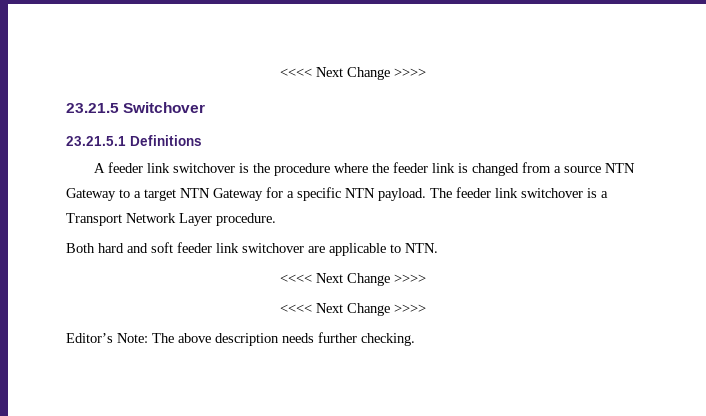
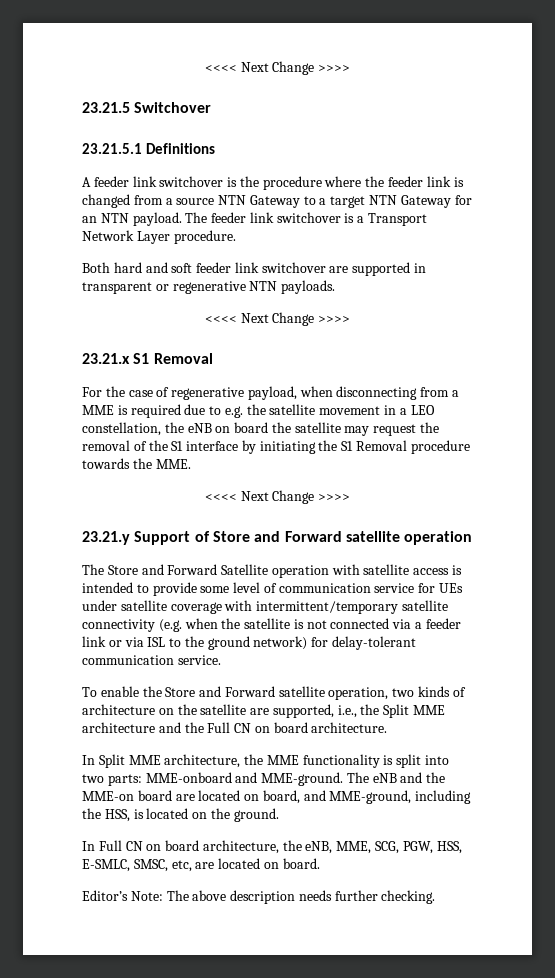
[287,187,341,201] a specific -> [82,216,97,223] an
[329,243,438,256] [280,273,426,286] [280,303,426,316] applicable to NTN. // <<<< Next Change >>>> // <<<< Next Change >>>> -> [352,262,427,276] [82,280,336,294] [204,312,351,326] [82,353,213,364] [82,386,460,400] [82,404,435,418] [82,422,440,436] [82,440,470,454] [82,458,191,469] [204,490,351,504] [82,531,473,545] [82,564,463,578] [82,582,464,596] [82,600,448,614] [82,618,461,632] [82,636,417,650] [82,655,221,665] [82,686,466,700] [82,704,446,718] [82,722,388,733] [82,754,450,768] [82,772,446,786] [82,790,472,804] [82,808,279,822] [82,840,462,854] [82,858,320,872] supported in transparent or regenerative NTN payloads. // <<<< Next Change >>>> // 23.21.x S1 Removal // For the case of regenerative payload, when disconnecting from a MME is required due to e.g. the satellite movement in a LEO constellation, the eNB on board the satellite may request the removal of the S1 interface by initiating the S1 Removal procedure towards the MME. // <<<< Next Change >>>> // 23.21.y Support of Store and Forward satellite operation // The Store and Forward Satellite operation with satellite access is intended to provide some level of communication service for UEs under satellite coverage with intermittent/temporary satellite connectivity (e.g. when the satellite is not connected via a feeder link or via ISL to the ground network) for delay-tolerant communication service. // To enable the Store and Forward satellite operation, two kinds of architecture on the satellite are supported, i.e., the Split MME architecture and the Full CN on board architecture. // In Split MME architecture, the MME functionality is split into two parts: MME-onboard and MME-ground. The eNB and the MME-on board are located on board, and MME-ground, including the HSS, is located on the ground. // In Full CN on board architecture, the eNB, MME, SCG, PGW, HSS, E-SMLC, SMSC, etc, are located on board.

